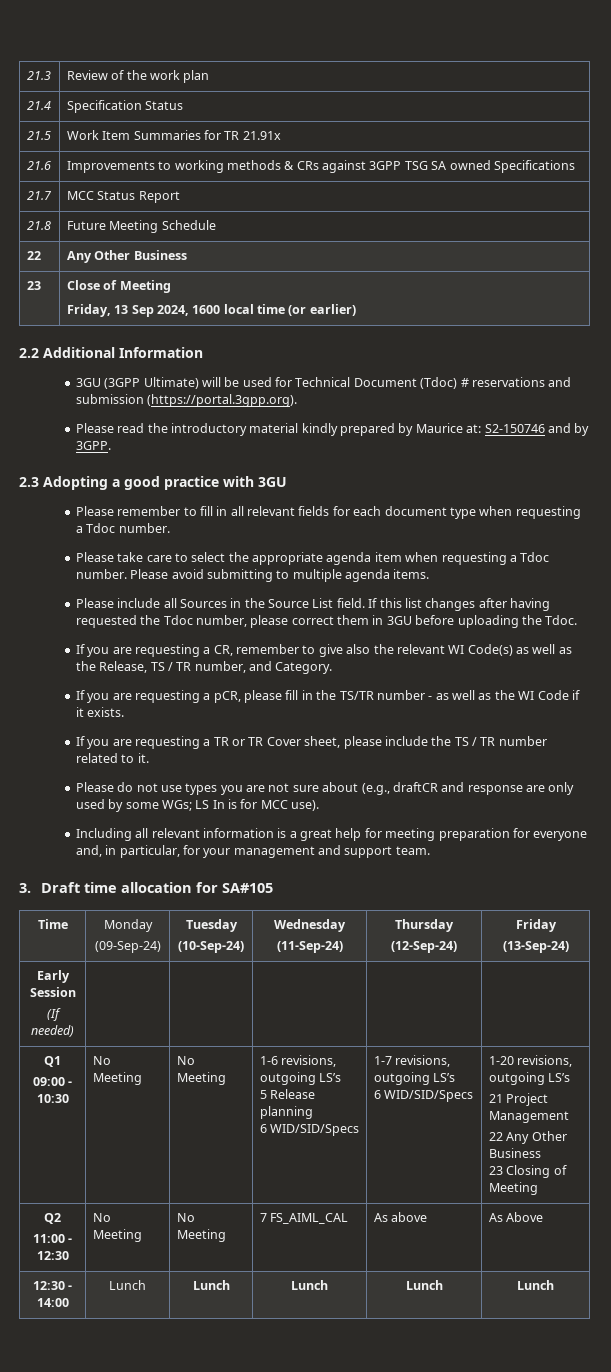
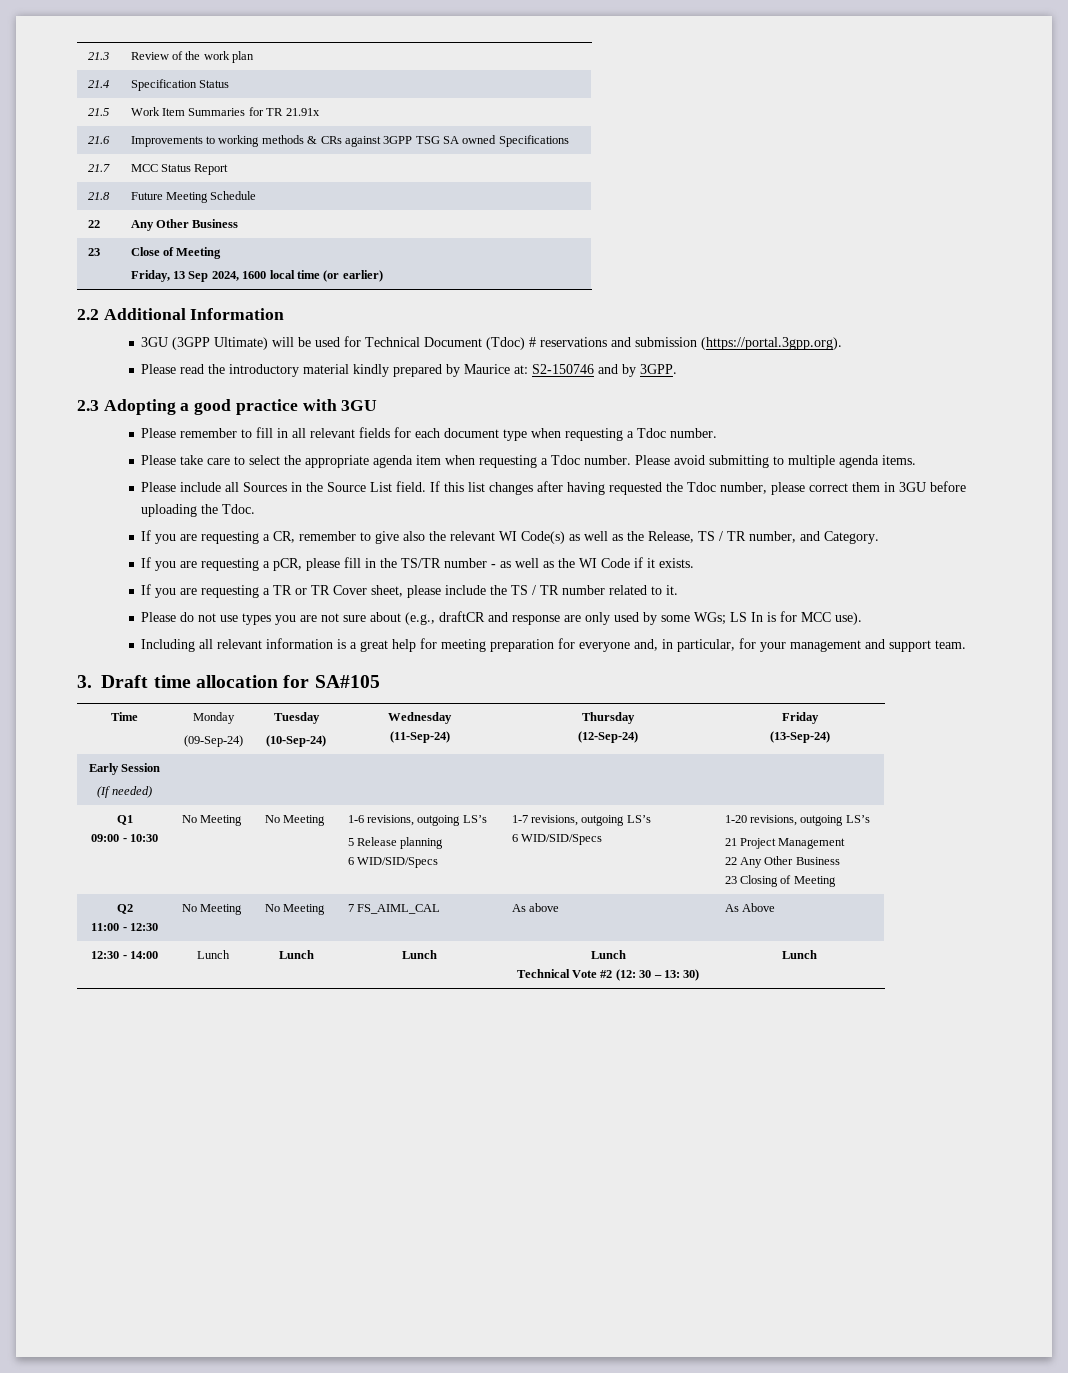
(443, 1285) none -> [516,969,700,981] // Technical Vote #2 (12: 30 – 13: 30)

